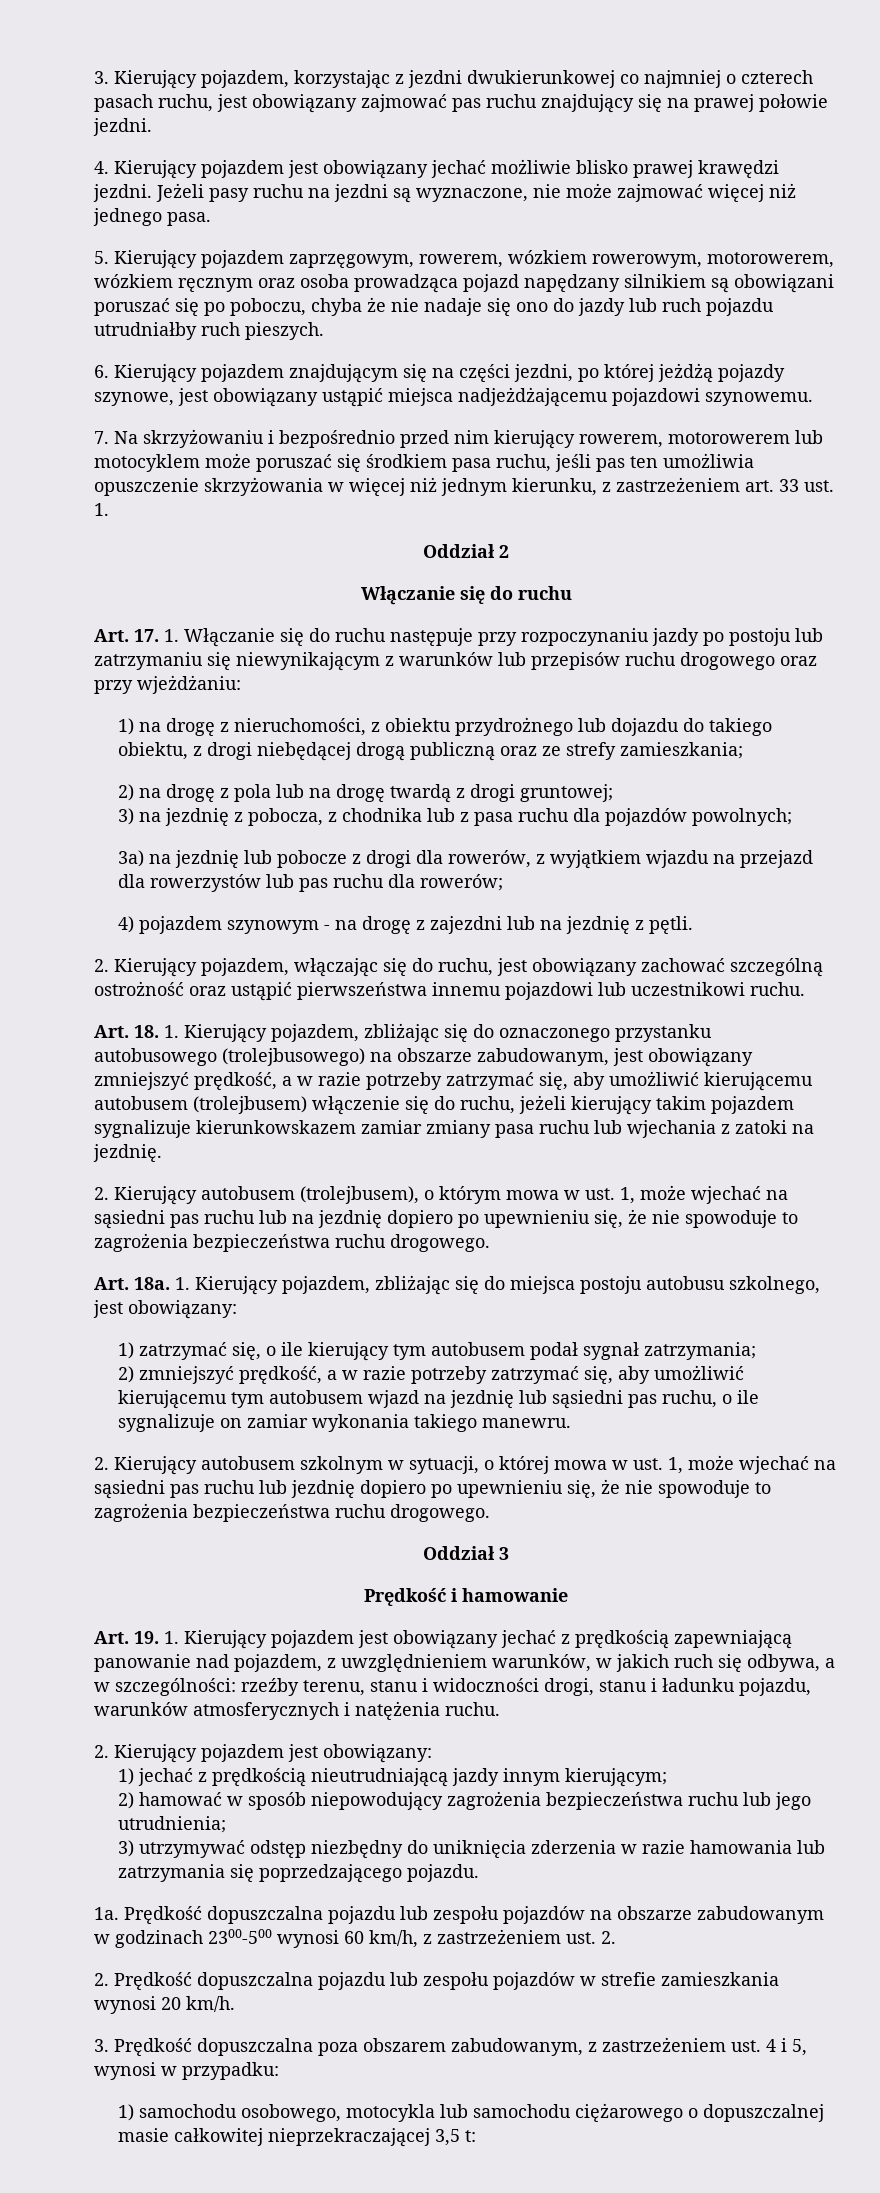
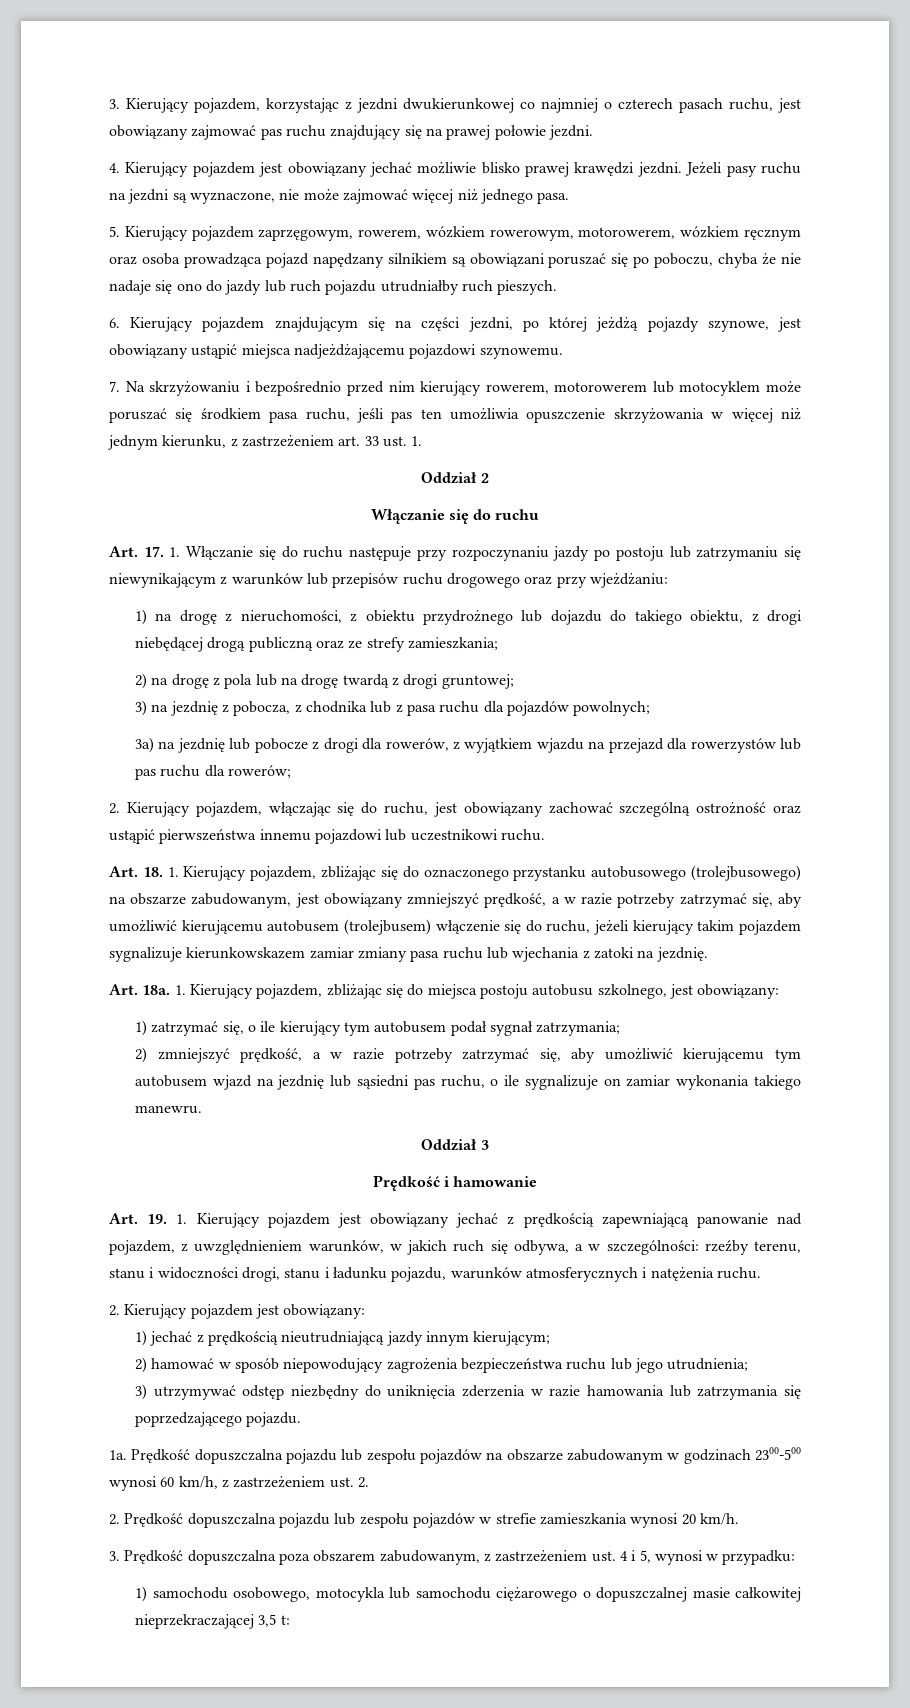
[118,916,694,934] // 4) pojazdem szynowym - na drogę z zajezdni lub na jezdnię z pętli. -> (291, 771) none
[94,1185,788,1205] [94,1209,798,1229] [94,1233,490,1252] // 2. Kierujący autobusem (trolejbusem), o którym mowa w ust. 1, może wjechać na sąsiedni pas ruchu lub na jezdnię dopiero po upewnieniu się, że nie spowoduje to zagrożenia bezpieczeństwa ruchu drogowego. -> (708, 954) none
[94,1455,836,1475] [94,1479,771,1499] [94,1503,490,1522] // 2. Kierujący autobusem szkolnym w sytuacji, o której mowa w ust. 1, może wjechać na sąsiedni pas ruchu lub jezdnię dopiero po upewnieniu się, że nie spowoduje to zagrożenia bezpieczeństwa ruchu drogowego. -> (203, 1109) none

